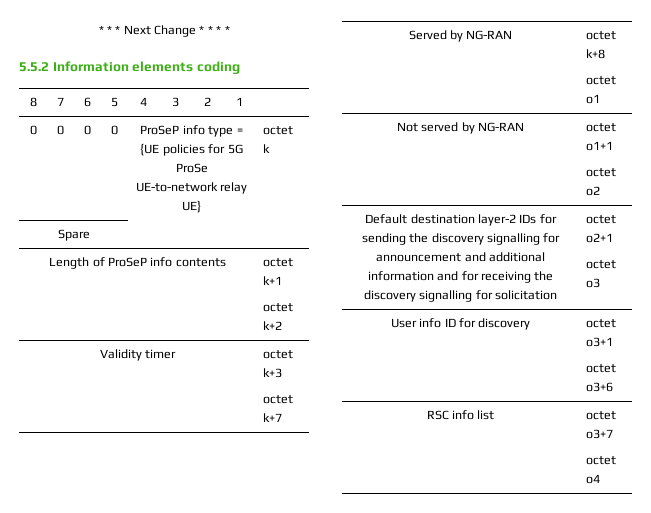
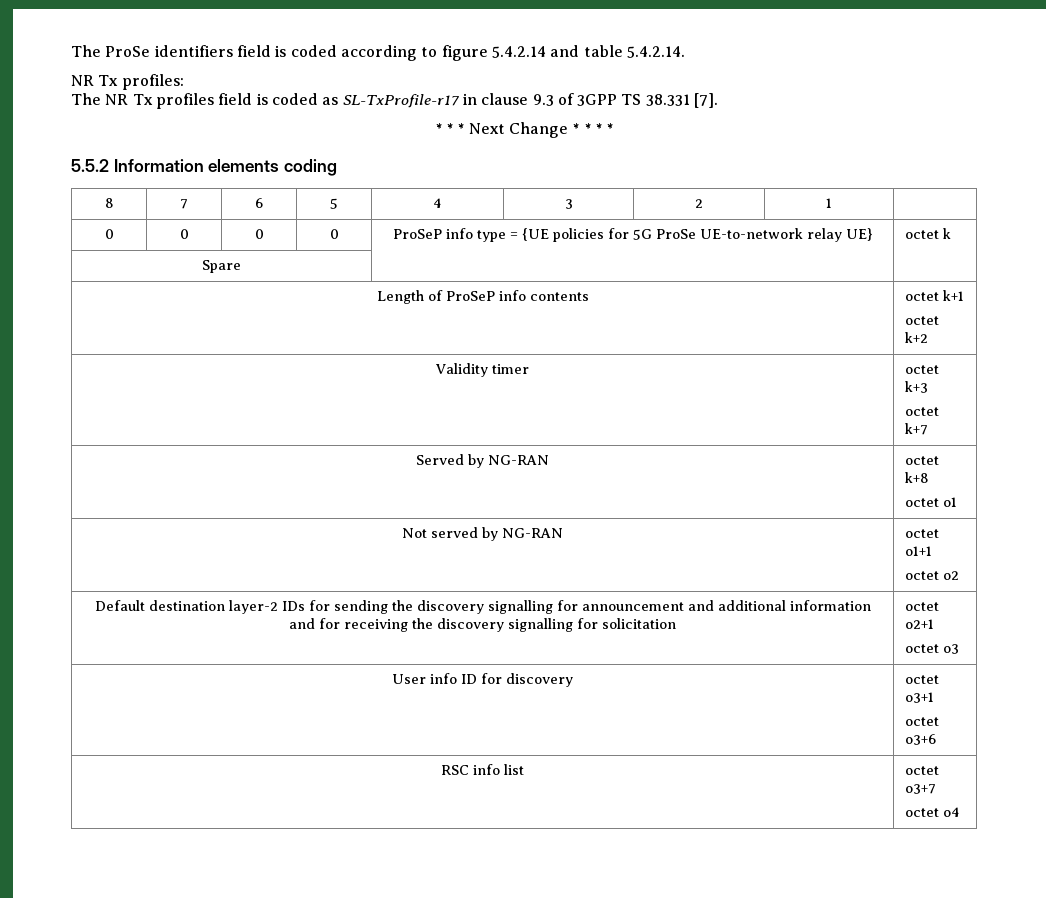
(98, 29) none -> [71,45,685,61] [71,74,184,90] [71,93,719,109] The ProSe identifiers field is coded according to figure 5.4.2.14 and table 5.4.2.14. // NR Tx profiles: // The NR Tx profiles field is coded as SL-TxProfile-r17 in clause 9.3 of 3GPP TS 38.331 [7]. //

